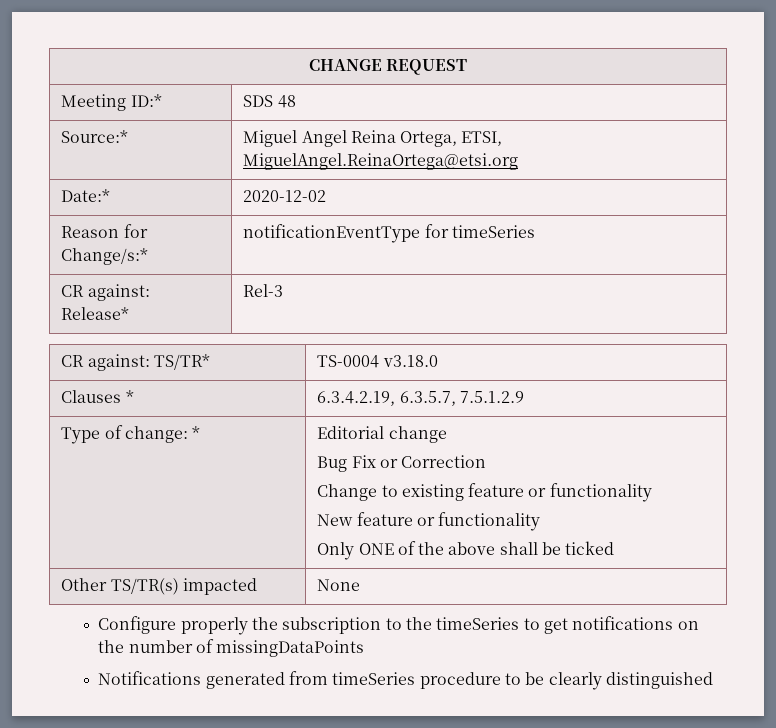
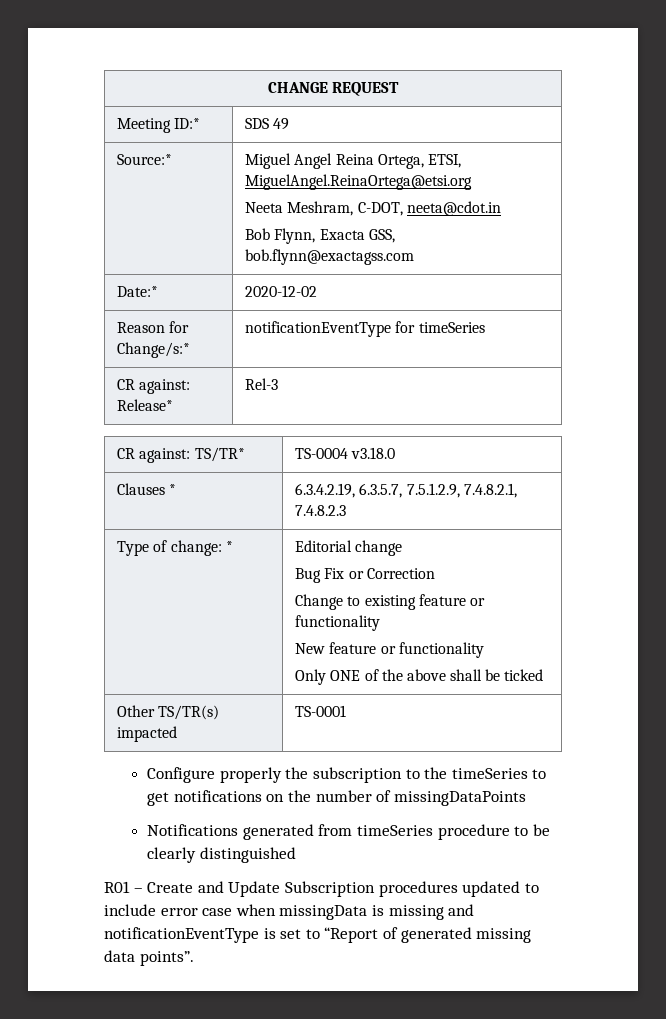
[277,95,296,108] 48 -> [273,118,290,130] 49
(519, 161) none -> [245,201,501,216] [245,228,395,244] [245,249,415,265] // Neeta Meshram, C-DOT, neeta@cdot.in // Bob Flynn, Exacta GSS, bob.flynn@exactagss.com
[459,391,524,403] 7.5.1.2.9 -> [406,483,517,498] [295,505,347,516] 7.5.1.2.9, 7.4.8.2.1, 7.4.8.2.3
[317,579,361,591] | None -> [295,705,347,717] | TS-0001
(713, 680) none -> [104,881,539,897] [104,904,475,920] [104,927,532,943] [104,950,194,966] // R01 – Create and Update Subscription procedures updated to include error case when missingData is missing and notificationEventType is set to “Report of generated missing data points”.

